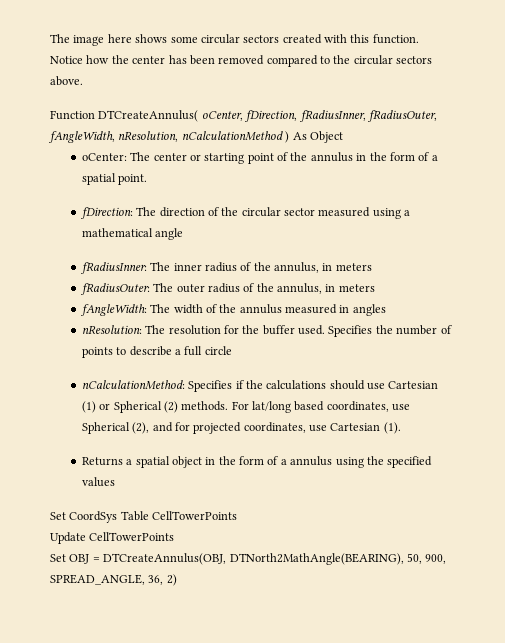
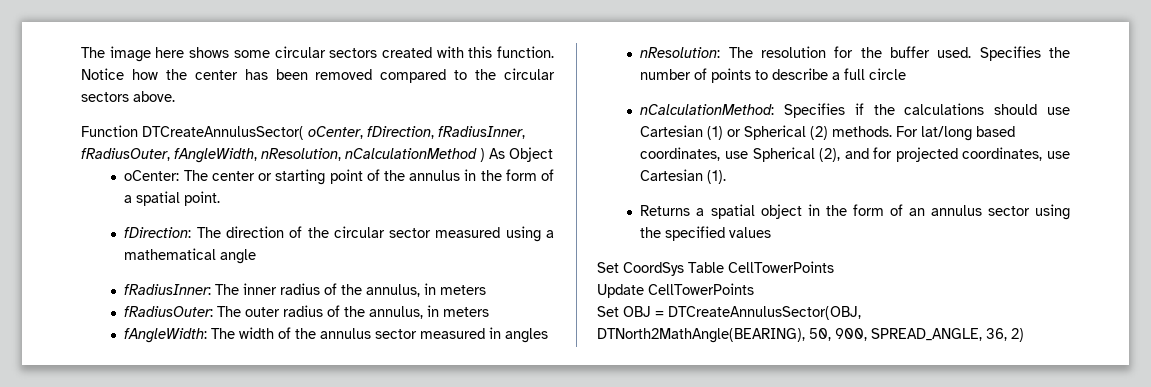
[98,110,199,122] DTCreateAnnulus( -> [142,126,304,140] DTCreateAnnulusSector(
(282, 309) none -> [375,329,418,339] sector
[280,456,333,466] a annulus -> [908,205,1030,216] an annulus sector
[103,553,227,565] DTCreateAnnulus(OBJ, -> [668,306,861,320] DTCreateAnnulusSector(OBJ,

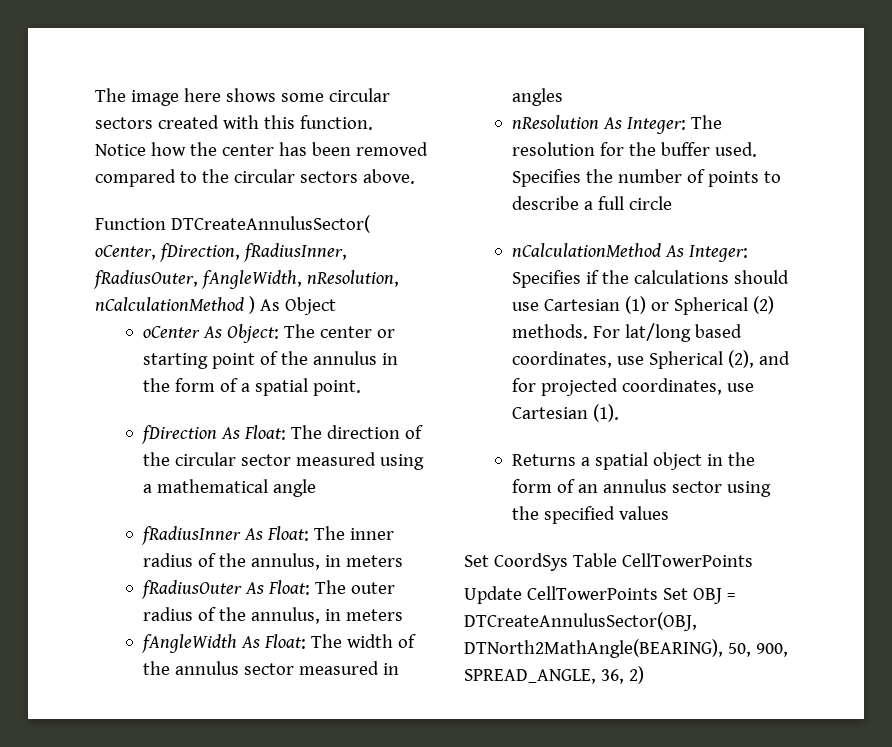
[124,170,180,181] oCenter: -> [143,324,280,343] oCenter As Object:
[124,227,192,238] fDirection: -> [142,425,287,444] fDirection As Float:
[124,284,212,295] fRadiusInner: -> [142,526,310,545] fRadiusInner As Float:
[124,306,214,317] fRadiusOuter: -> [142,580,311,599] fRadiusOuter As Float:
[124,328,208,343] fAngleWidth: -> [142,634,307,653] fAngleWidth As Float:
[640,47,721,58] nResolution: -> [512,115,687,134] nResolution As Integer:
[640,104,775,115] nCalculationMethod: -> [512,243,749,262] nCalculationMethod As Integer:
(754, 289) // -> (658, 593) none

